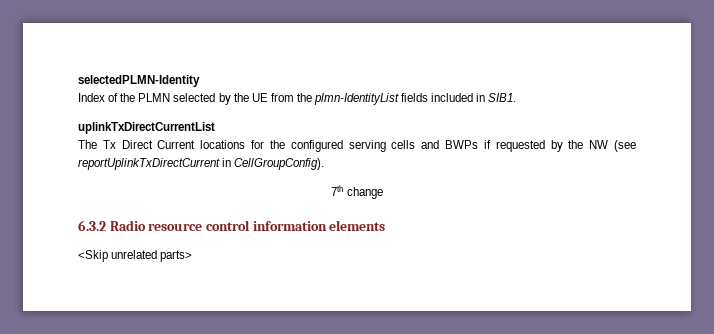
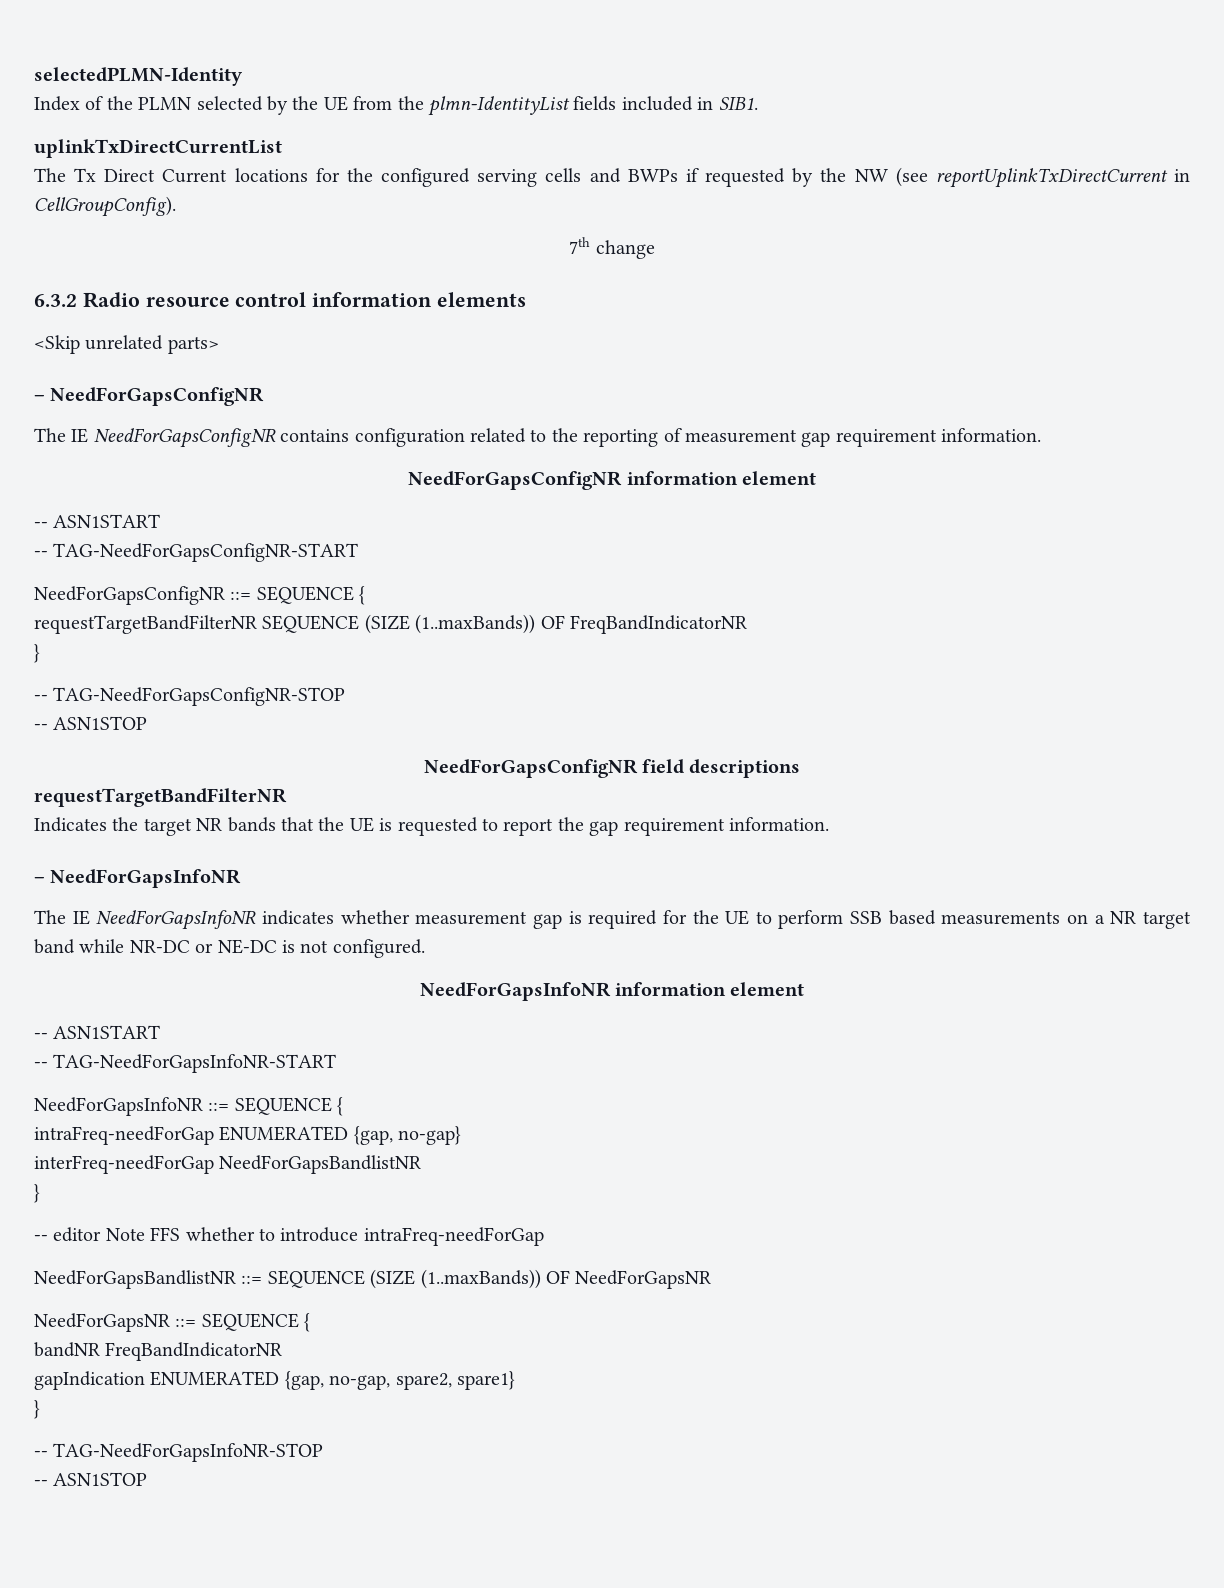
(193, 256) none -> [34,387,265,406] [34,428,1042,448] [408,471,816,490] [34,514,161,528] [34,543,359,562] [34,586,366,605] [34,614,747,634] [34,644,40,663] [34,687,346,706] [34,716,148,730] [423,759,801,778] [34,788,287,807] [34,817,829,836] [34,869,242,888] [34,910,1191,930] [34,939,425,958] [419,982,805,1001] [34,1025,161,1039] [34,1054,337,1073] [34,1097,344,1116] [34,1126,462,1145] [34,1155,422,1174] [34,1184,40,1203] [34,1227,544,1246] [34,1269,712,1289] [34,1313,311,1332] [34,1342,283,1361] [34,1371,515,1390] [34,1400,40,1419] [34,1443,324,1462] [34,1472,148,1486] // – NeedForGapsConfigNR // The IE NeedForGapsConfigNR contains configuration related to the reporting of measurement gap requirement information. // NeedForGapsConfigNR information element // -- ASN1START // -- TAG-NeedForGapsConfigNR-START // NeedForGapsConfigNR ::= SEQUENCE { // requestTargetBandFilterNR SEQUENCE (SIZE (1..maxBands)) OF FreqBandIndicatorNR // } // -- TAG-NeedForGapsConfigNR-STOP // -- ASN1STOP // NeedForGapsConfigNR field descriptions // requestTargetBandFilterNR // Indicates the target NR bands that the UE is requested to report the gap requirement information. // – NeedForGapsInfoNR // The IE NeedForGapsInfoNR indicates whether measurement gap is required for the UE to perform SSB based measurements on a NR target band while NR-DC or NE-DC is not configured. // NeedForGapsInfoNR information element // -- ASN1START // -- TAG-NeedForGapsInfoNR-START // NeedForGapsInfoNR ::= SEQUENCE { // intraFreq-needForGap ENUMERATED {gap, no-gap} // interFreq-needForGap NeedForGapsBandlistNR // } // -- editor Note FFS whether to introduce intraFreq-needForGap // NeedForGapsBandlistNR ::= SEQUENCE (SIZE (1..maxBands)) OF NeedForGapsNR // NeedForGapsNR ::= SEQUENCE { // bandNR FreqBandIndicatorNR // gapIndication ENUMERATED {gap, no-gap, spare2, spare1} // } // -- TAG-NeedForGapsInfoNR-STOP // -- ASN1STOP

